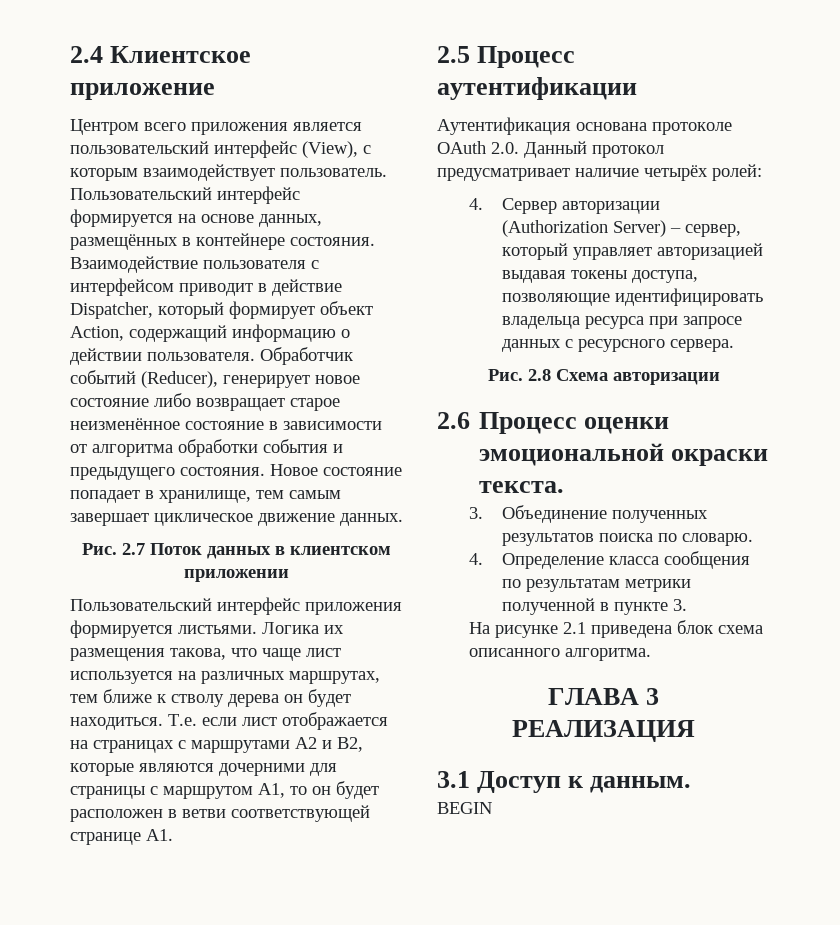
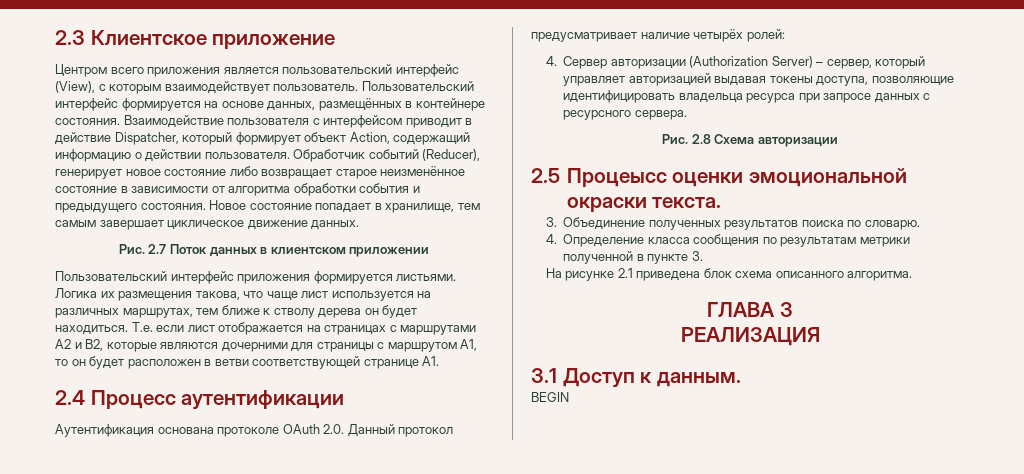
[70,46,103,63] 2.4 -> [55,30,85,45] 2.3
[437,46,470,63] 2.5 -> [55,390,85,405] 2.4
[437,412,578,434] 2.6 Процесс -> [531,168,667,187] 2.5 Процеысс

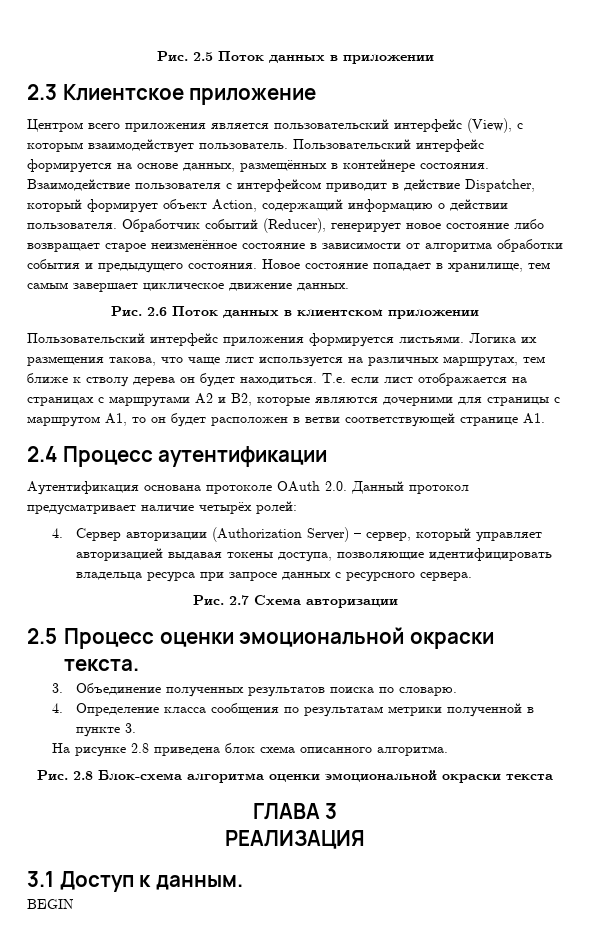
(55, 37) none -> [156,51,434,64] Рис. 2.5 Поток данных в приложении //
[148,244,167,254] 2.7 -> [147,307,167,316] 2.6
[691,134,711,144] 2.8 -> [228,595,249,605] 2.7
[566,168,667,187] Процеысс -> [64,628,154,649] Процесс
[617,268,633,278] 2.1 -> [130,743,149,753] 2.8
(913, 276) none -> [37,770,553,783] // Рис. 2.8 Блок-схема алгоритма оценки эмоциональной окраски текста

